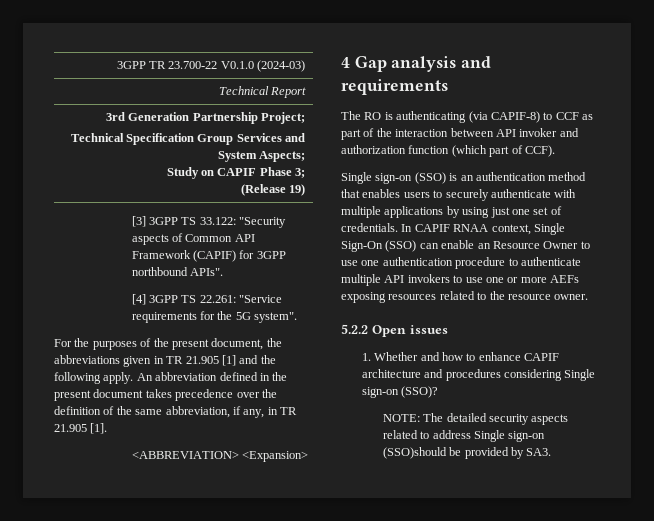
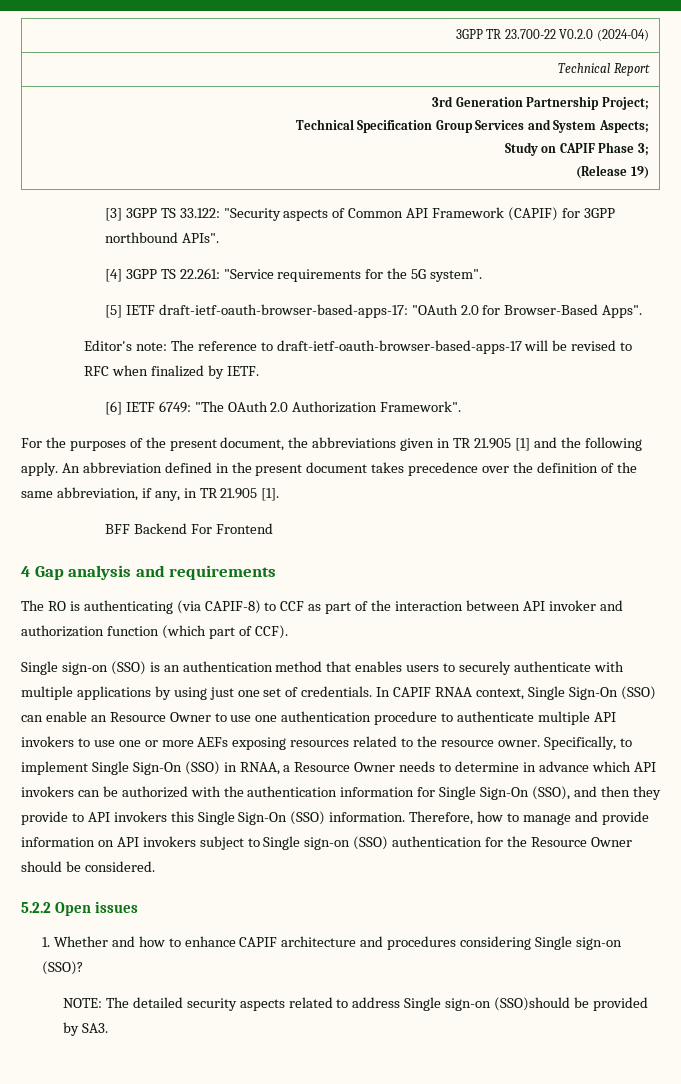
[220,60,306,72] V0.1.0 (2024-03) -> [559,29,649,41] V0.2.0 (2024-04)
(298, 317) none -> [104,304,643,318] [83,340,633,354] [83,365,259,379] [104,401,462,415] // [5] IETF draft-ietf-oauth-browser-based-apps-17: "OAuth 2.0 for Browser-Based Apps". // Editor's note: The reference to draft-ietf-oauth-browser-based-apps-17 will be revised to RFC when finalized by IETF. // [6] IETF 6749: "The OAuth 2.0 Authorization Framework".
[131,451,309,462] <ABBREVIATION> <Expansion> -> [104,523,273,534] BFF Backend For Frontend
(589, 297) none -> [543,736,632,750] [21,761,656,775] [21,786,661,800] [21,811,649,825] [21,836,632,850] [21,861,155,872] Specifically, to implement Single Sign-On (SSO) in RNAA, a Resource Owner needs to determine in advance which API invokers can be authorized with the authentication information for Single Sign-On (SSO), and then they provide to API invokers this Single Sign-On (SSO) information. Therefore, how to manage and provide information on API invokers subject to Single sign-on (SSO) authentication for the Resource Owner should be considered.

